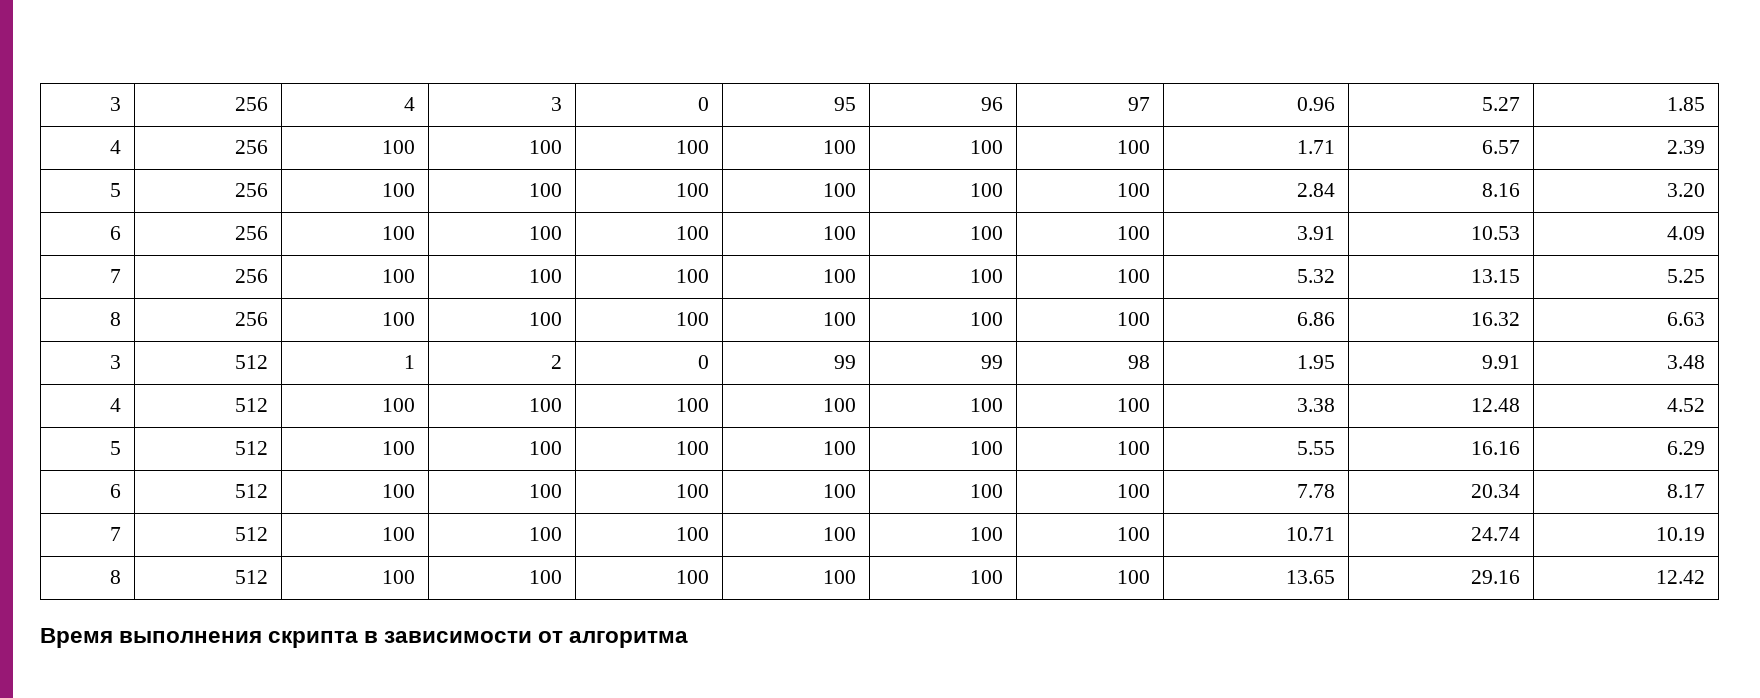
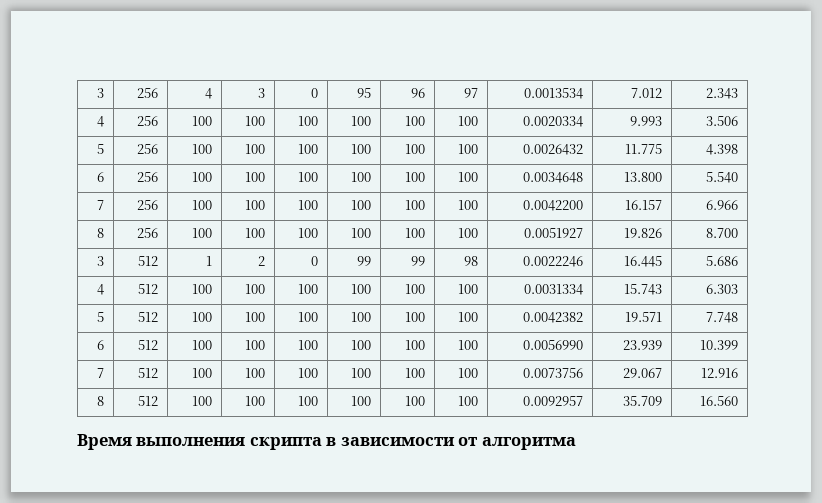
[1297,97,1336,111] [1482,97,1521,111] [1667,97,1706,111] 0.96 | 5.27 | 1.85 -> [524,88,584,99] [631,88,663,98] [706,88,739,99] 0.0013534 | 7.012 | 2.343
[1297,140,1336,154] [1482,140,1521,154] [1667,140,1706,154] 1.71 | 6.57 | 2.39 -> [523,116,584,127] [630,116,663,126] [706,116,739,126] 0.0020334 | 9.993 | 3.506
[1297,183,1336,197] [1482,183,1521,197] [1667,183,1706,197] 2.84 | 8.16 | 3.20 -> [523,144,584,155] [625,144,663,154] [706,144,739,155] 0.0026432 | 11.775 | 4.398
[1297,226,1336,240] [1471,226,1521,240] [1667,226,1706,240] 3.91 | 10.53 | 4.09 -> [523,172,584,183] [624,172,663,182] [706,172,739,183] 0.0034648 | 13.800 | 5.540
[1297,269,1336,283] [1471,269,1521,283] [1667,269,1706,283] 5.32 | 13.15 | 5.25 -> [523,200,584,211] [625,200,663,210] [706,200,739,210] 0.0042200 | 16.157 | 6.966
[1297,312,1336,326] [1471,312,1521,326] [1667,312,1706,326] 6.86 | 16.32 | 6.63 -> [524,228,584,238] [624,228,663,238] [706,228,739,238] 0.0051927 | 19.826 | 8.700
[1297,355,1336,369] [1482,355,1521,369] [1667,355,1706,369] 1.95 | 9.91 | 3.48 -> [523,256,584,267] [624,256,663,267] [706,256,739,266] 0.0022246 | 16.445 | 5.686
[1297,398,1336,412] [1471,398,1521,412] [1667,398,1706,412] 3.38 | 12.48 | 4.52 -> [524,284,584,295] [624,284,663,295] [706,284,739,294] 0.0031334 | 15.743 | 6.303
[1297,441,1336,455] [1471,441,1521,455] [1667,441,1706,455] 5.55 | 16.16 | 6.29 -> [523,312,584,323] [625,312,663,322] [706,312,739,323] 0.0042382 | 19.571 | 7.748
[1297,484,1336,498] [1471,484,1521,498] [1667,484,1706,498] 7.78 | 20.34 | 8.17 -> [523,340,584,350] [623,340,663,350] [700,340,739,350] 0.0056990 | 23.939 | 10.399
[1286,527,1336,541] [1471,527,1521,541] [1656,527,1706,541] 10.71 | 24.74 | 10.19 -> [523,368,584,378] [623,368,663,378] [701,368,739,378] 0.0073756 | 29.067 | 12.916
[1286,570,1336,584] [1471,570,1521,584] [1656,570,1706,584] 13.65 | 29.16 | 12.42 -> [523,396,584,406] [623,396,663,406] [700,396,739,406] 0.0092957 | 35.709 | 16.560

